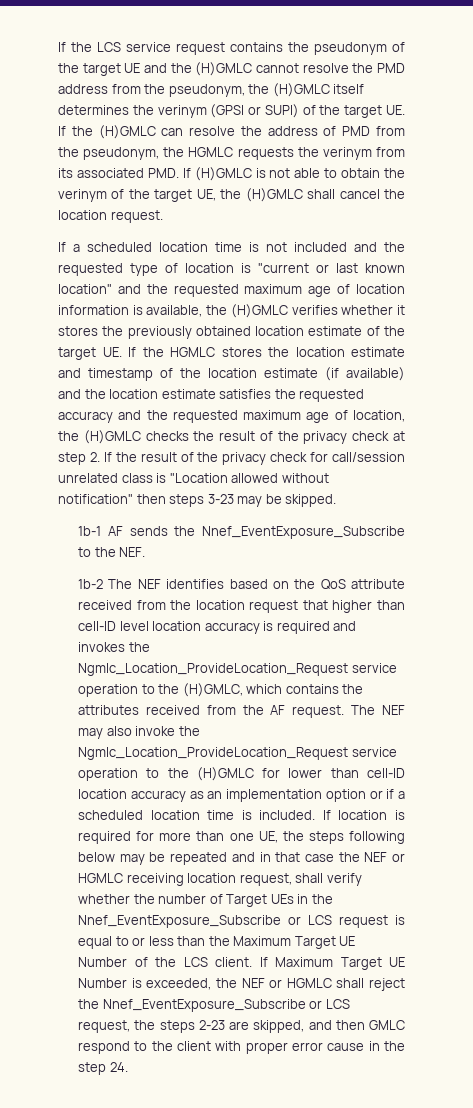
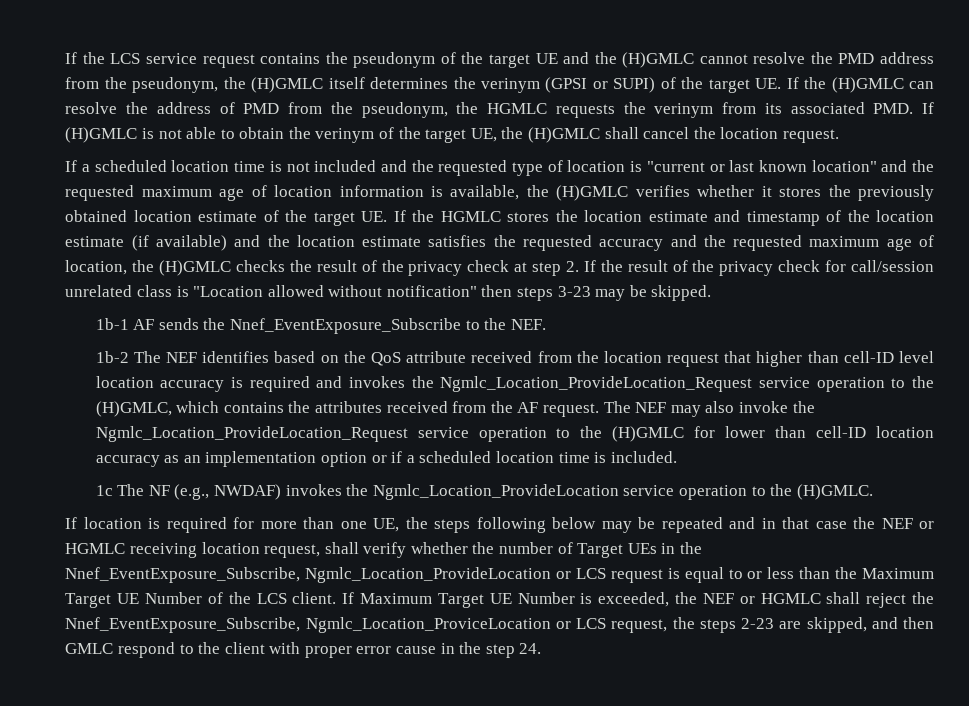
(316, 815) none -> [95,484,873,500] // 1c The NF (e.g., NWDAF) invokes the Ngmlc_Location_ProvideLocation service operation to the (H)GMLC. //
[78,915,282,928] Nnef_EventExposure_Subscribe -> [65,567,552,583] Nnef_EventExposure_Subscribe, Ngmlc_Location_ProvideLocation
[102,999,306,1012] Nnef_EventExposure_Subscribe -> [65,617,551,633] Nnef_EventExposure_Subscribe, Ngmlc_Location_ProviceLocation

